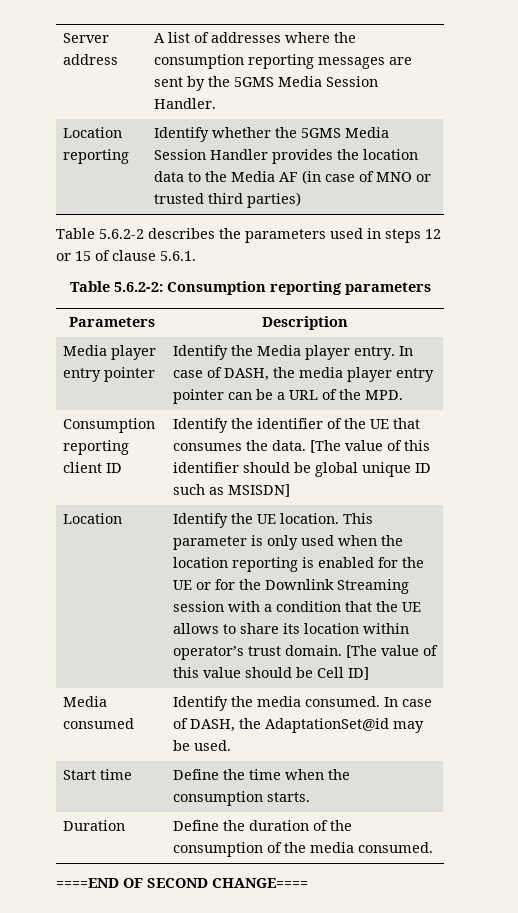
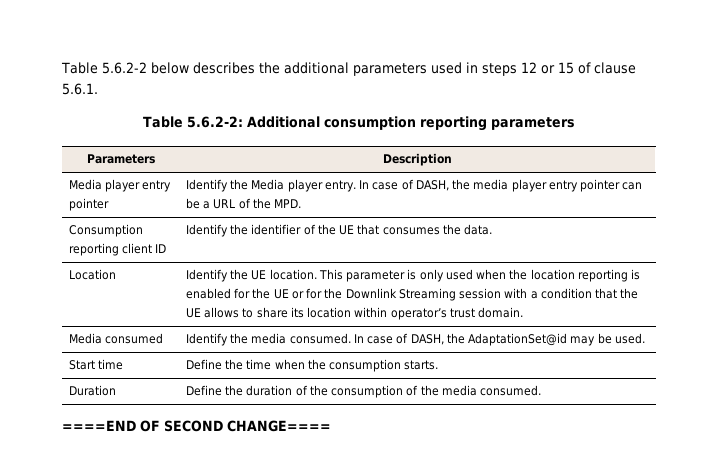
[62,33,109,43] [62,54,118,65] [153,32,356,43] [153,54,412,69] [153,76,378,91] [153,98,216,109] [62,127,122,138] [62,149,129,164] [153,127,389,142] [153,149,418,164] [153,170,431,184] [153,192,301,208] Server address | A list of addresses where the consumption reporting messages are sent by the 5GMS Media Session Handler. // Location reporting | Identify whether the 5GMS Media Session Handler provides the location data to the Media AF (in case of MNO or trusted third parties) // -> (61, 68) none
(144, 234) none -> [150,62,189,74] below
(241, 233) none -> [283,62,349,74] additional
[166,281,266,295] Consumption -> [246,116,416,130] Additional consumption
[309,440,430,453] [172,462,431,477] [172,484,290,497] [The value of this identifier should be global unique ID such as MSISDN] -> (493, 229) none
[345,645,438,658] [172,667,369,680] [The value of this value should be Cell ID] -> (524, 312) none

